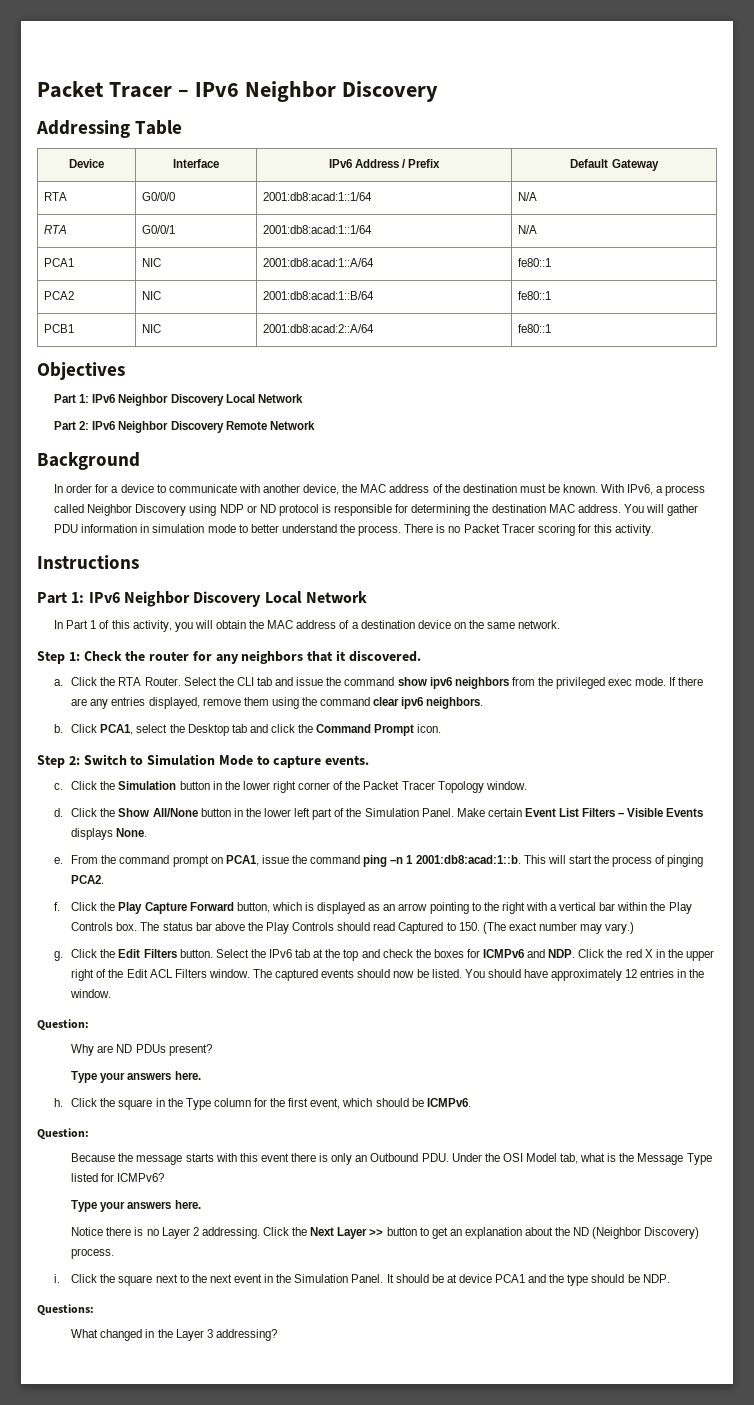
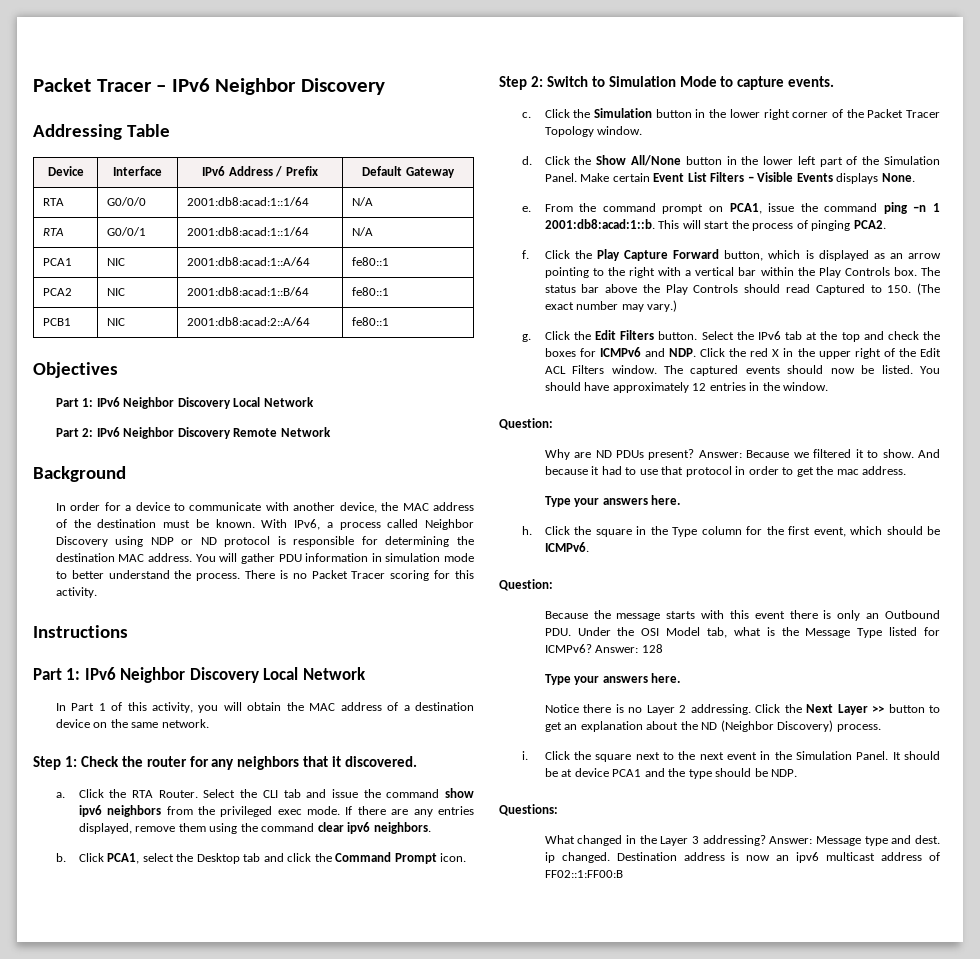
(212, 1050) none -> [698,449,940,458] [544,466,907,477] Answer: Because we filtered it to show. And because it had to use that protocol in order to get the mac address.
(165, 1177) none -> [595,644,663,653] Answer: 128
(277, 1335) none -> [769,835,940,846] [544,852,940,863] [544,870,623,878] Answer: Message type and dest. ip changed. Destination address is now an ipv6 multicast address of FF02::1:FF00:B

